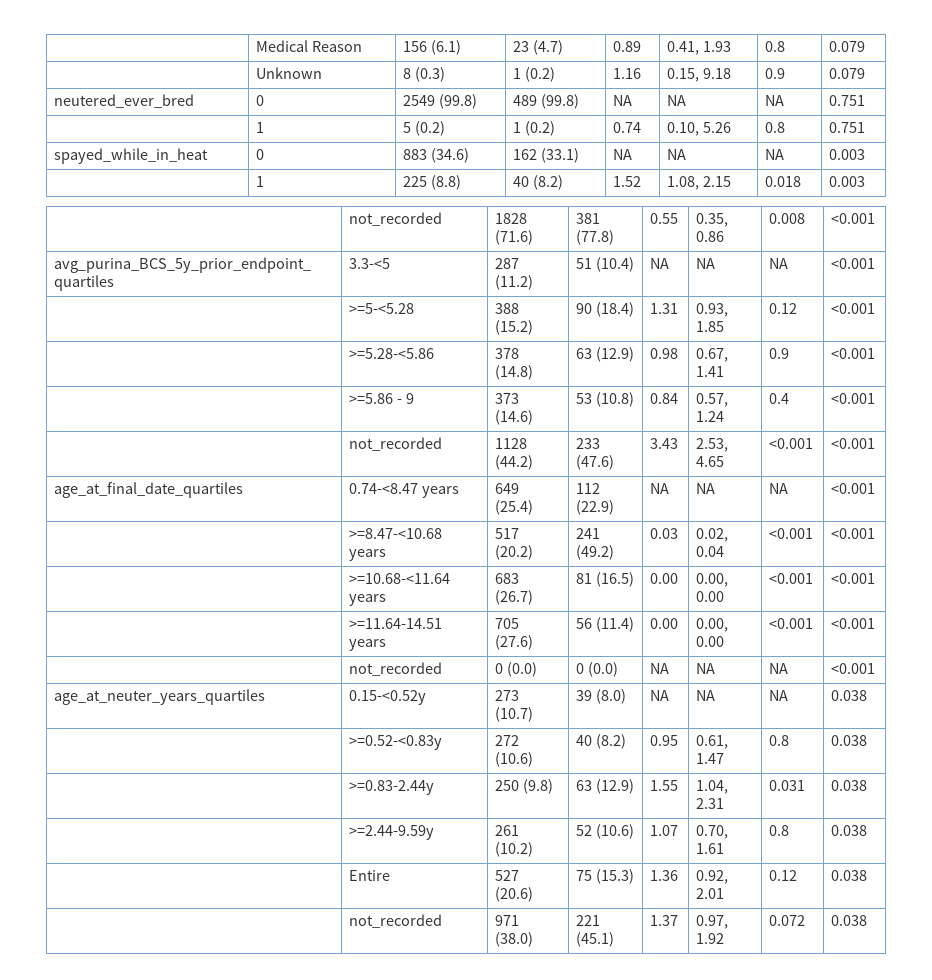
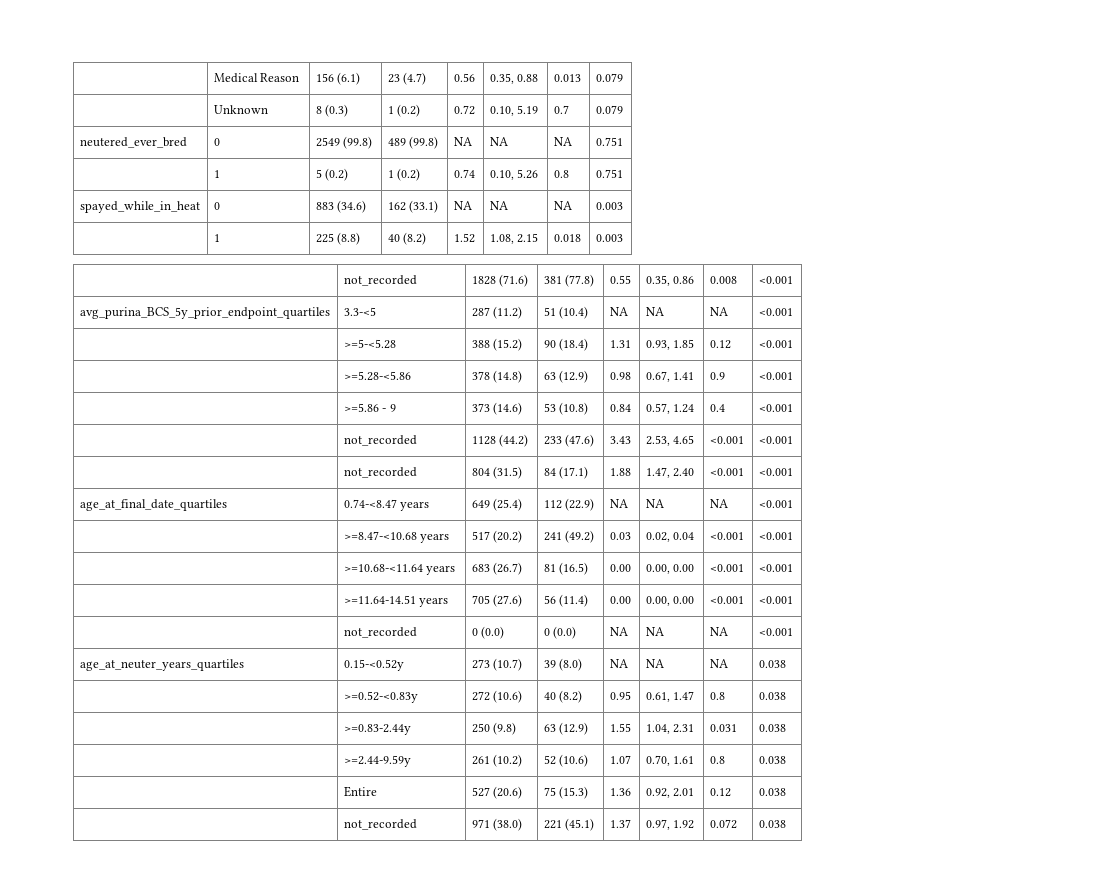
[613,41,642,52] [667,41,732,55] [765,41,786,52] 0.89 | 0.41, 1.93 | 0.8 -> [453,73,475,82] [489,73,539,84] [553,74,581,82] 0.56 | 0.35, 0.88 | 0.013
[613,68,642,79] [667,68,732,82] [765,68,786,79] 1.16 | 0.15, 9.18 | 0.9 -> [453,105,475,115] [489,105,539,116] [553,105,569,114] 0.72 | 0.10, 5.19 | 0.7
(876, 443) none -> [343,467,417,478] [471,466,523,479] [543,466,589,479] [609,468,631,476] [645,467,695,478] [709,468,744,476] [758,468,793,476] // | not_recorded | 804 (31.5) | 84 (17.1) | 1.88 | 1.47, 2.40 | <0.001 | <0.001

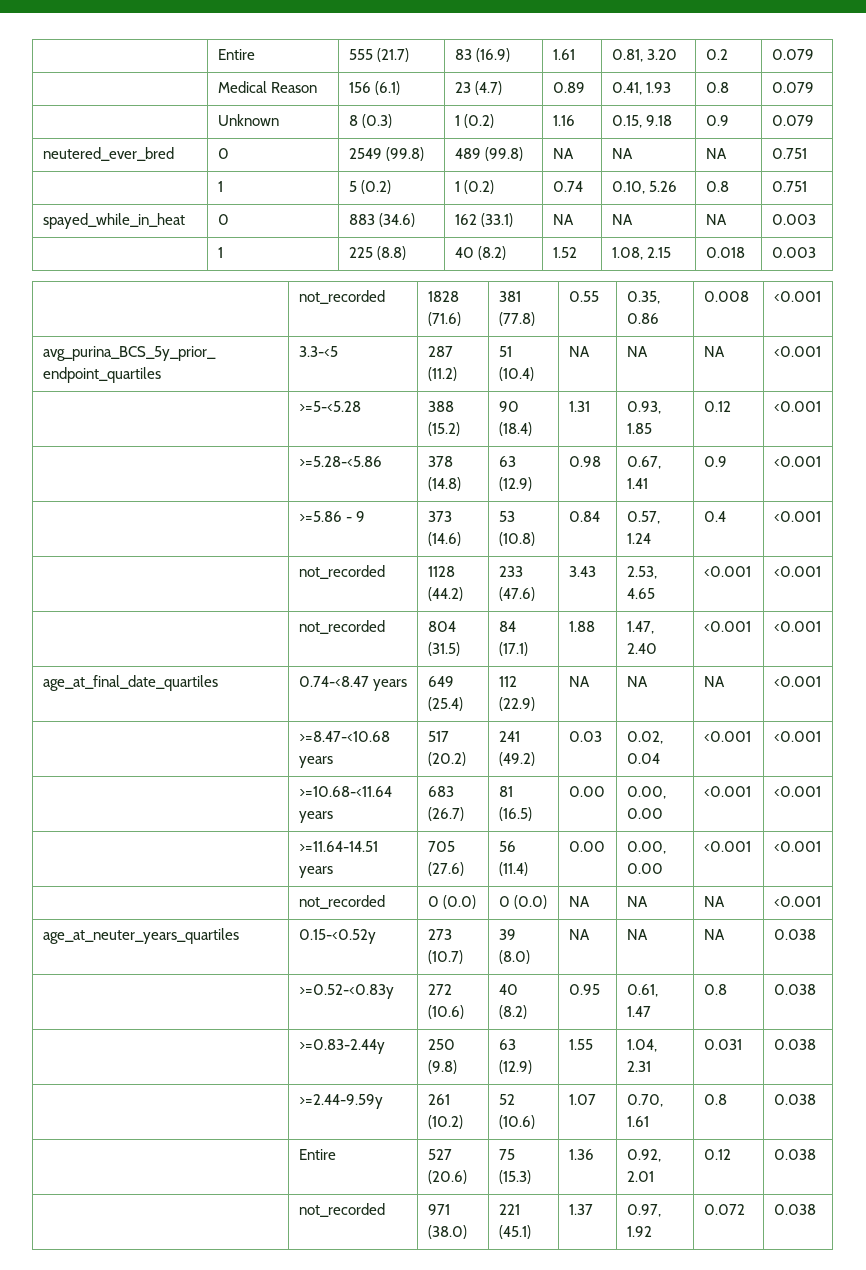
(213, 78) none -> [217,49,255,60] [348,48,409,62] [454,48,510,62] [552,49,575,60] [611,49,677,62] [705,49,728,60] [771,49,814,60] | Entire | 555 (21.7) | 83 (16.9) | 1.61 | 0.81, 3.20 | 0.2 | 0.079 //
[453,73,475,82] [489,73,539,84] [553,74,581,82] 0.56 | 0.35, 0.88 | 0.013 -> [552,82,585,93] [611,82,671,95] [705,82,729,93] 0.89 | 0.41, 1.93 | 0.8
[453,105,475,115] [489,105,539,116] [553,105,569,114] 0.72 | 0.10, 5.19 | 0.7 -> [552,115,575,126] [611,115,672,128] [705,115,729,126] 1.16 | 0.15, 9.18 | 0.9

